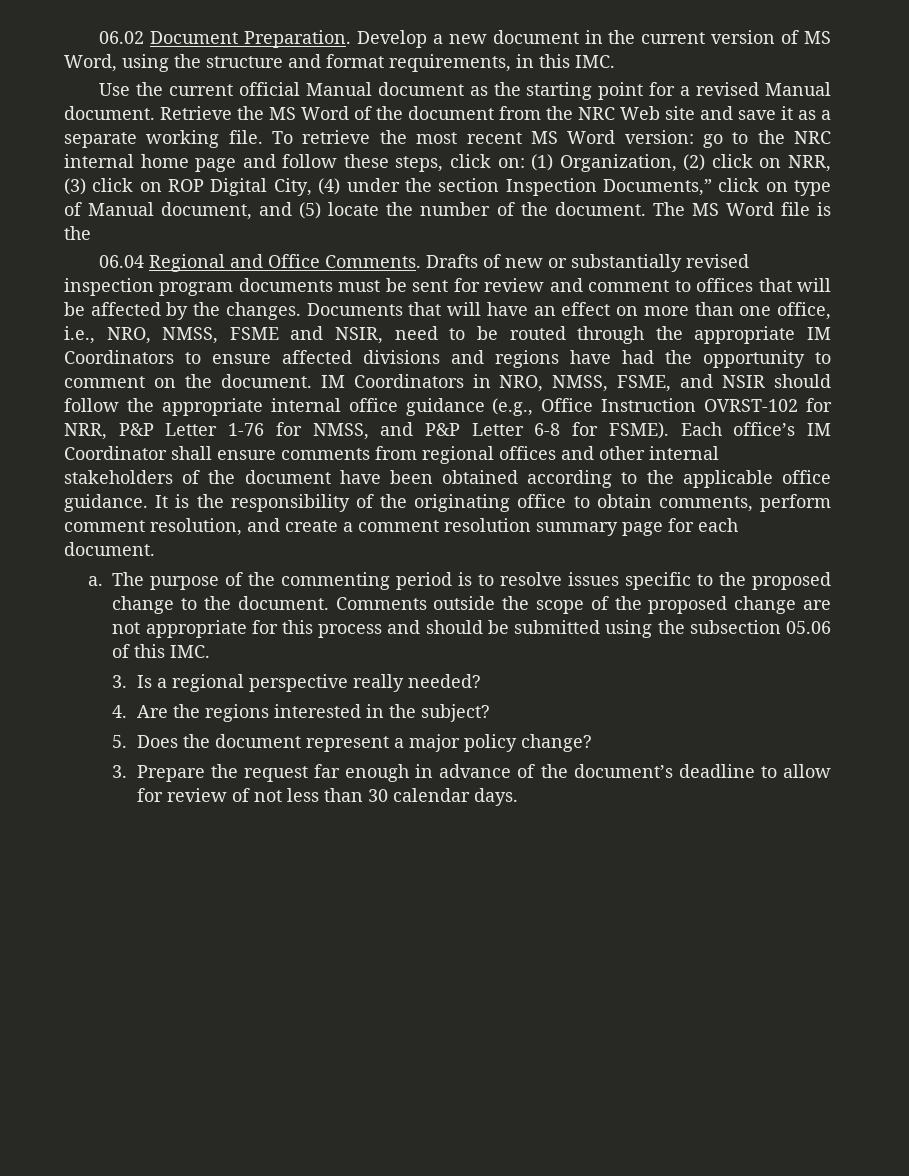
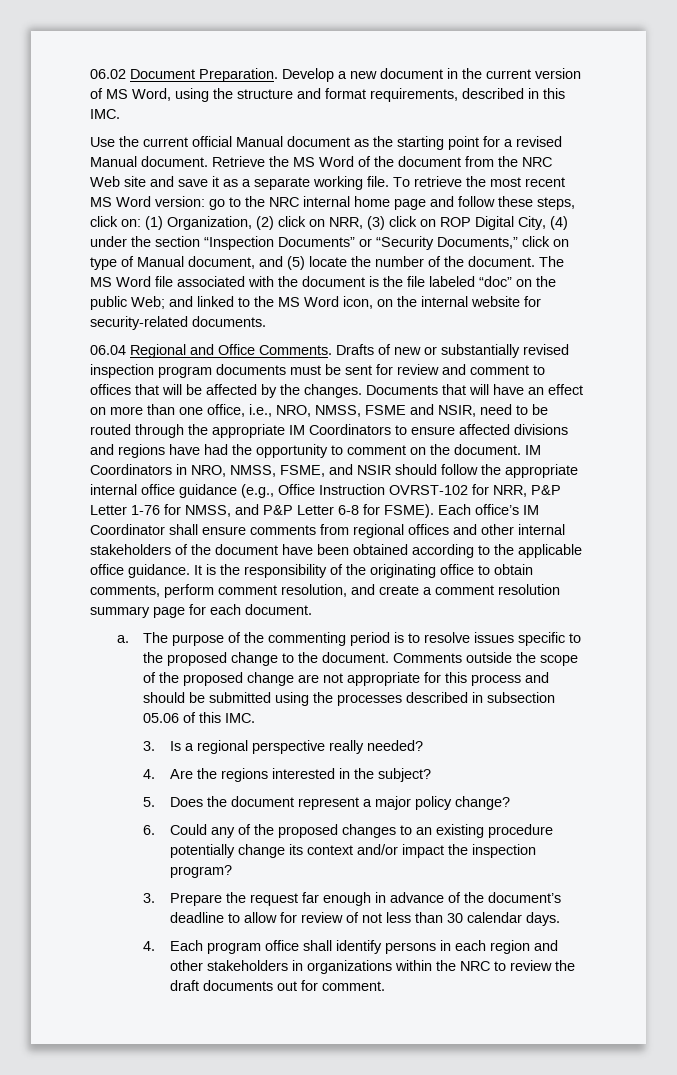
(511, 63) none -> [462,88,524,99] described
[505,178,597,196] Inspection -> [204,236,434,250] “Inspection Documents” or “Security
[817,202,832,216] [64,226,91,240] is the -> [177,276,556,287] [90,296,541,310] [90,316,266,330] associated with the document is the file labeled “doc” on the public Web; and linked to the MS Word icon, on the internal website for security-related documents.
(685, 627) none -> [337,692,484,706] processes described in
(592, 743) none -> [143,824,553,838] [169,844,536,858] [169,865,232,878] // 6. Could any of the proposed changes to an existing procedure potentially change its context and/or impact the inspection program?
(518, 797) none -> [143,940,558,954] [169,960,575,974] [169,980,385,991] // 4. Each program office shall identify persons in each region and other stakeholders in organizations within the NRC to review the draft documents out for comment.

